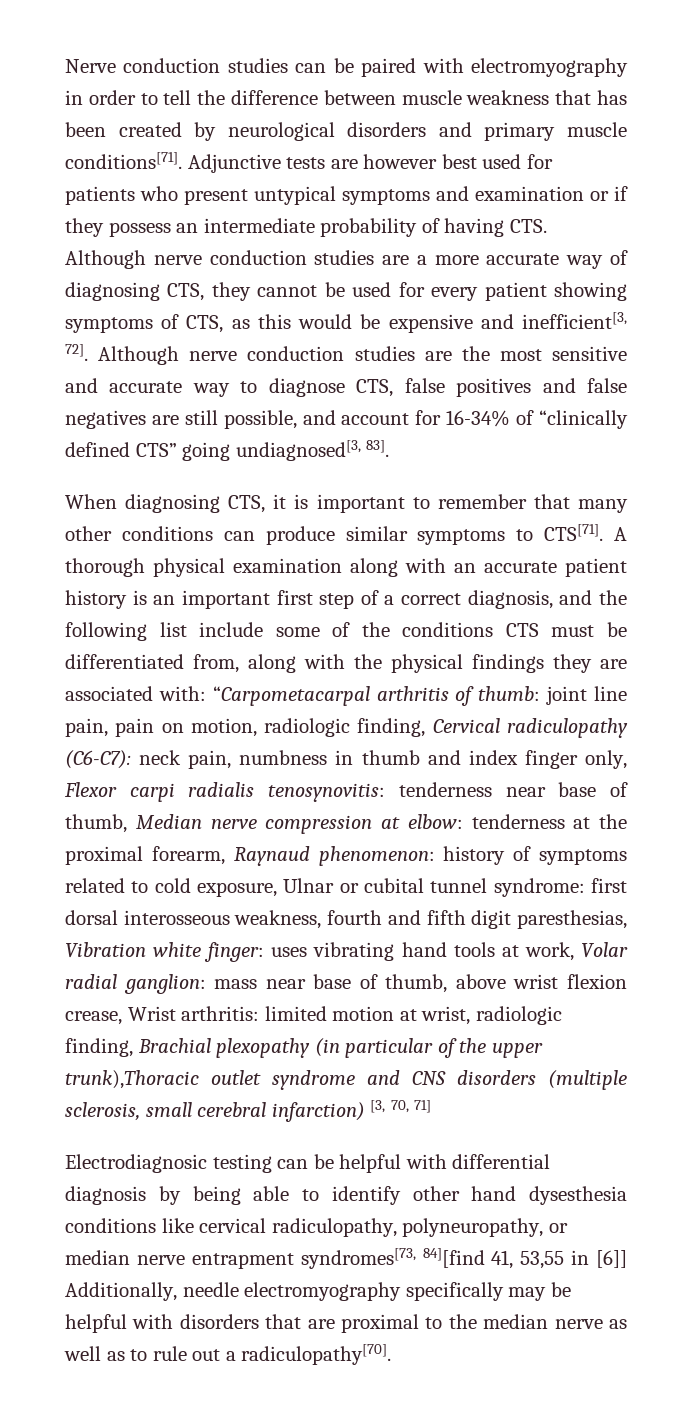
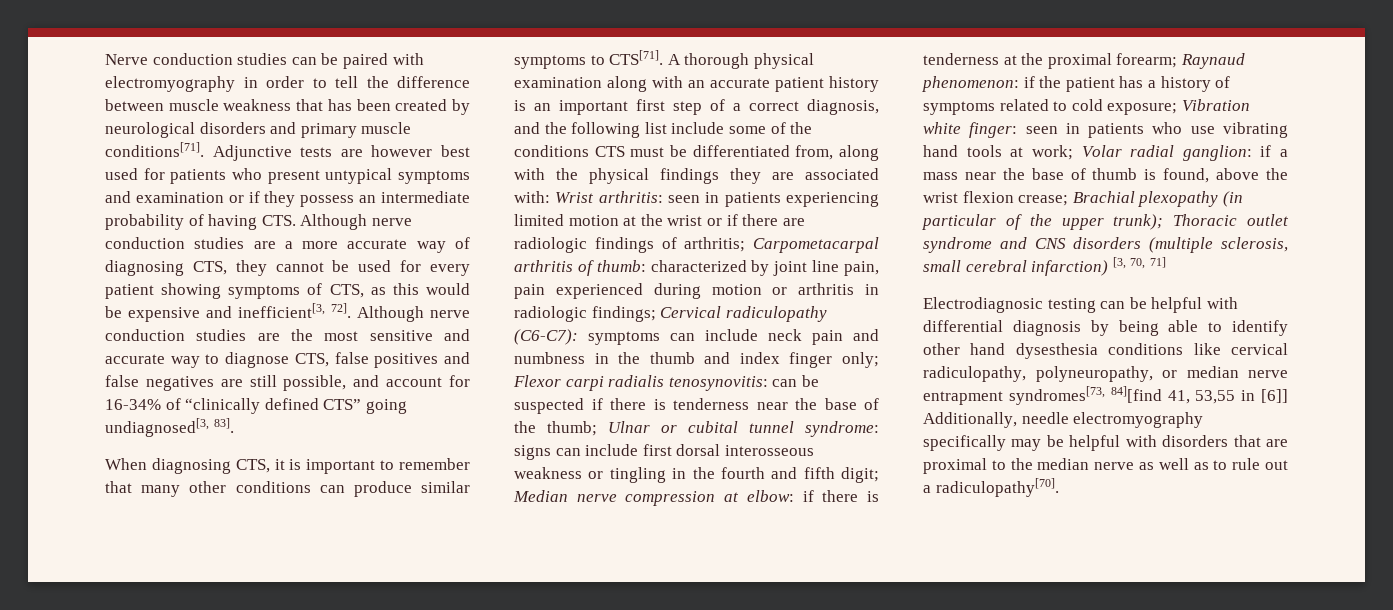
[212,686,370,706] “Carpometacarpal -> [555,191,879,207] [514,214,805,226] [514,237,879,253] Wrist arthritis: seen in patients experiencing limited motion at the wrist or if there are radiologic findings of arthritis; Carpometacarpal
(541, 693) none -> [650,260,770,276] characterized by
[161,718,628,738] [65,750,232,769] on motion, radiologic finding, Cervical radiculopathy (C6-C7): neck pain, -> [555,283,879,299] [514,306,827,322] [514,329,879,345] experienced during motion or arthritis in radiologic findings; Cervical radiculopathy (C6-C7): symptoms can include neck pain and
(354, 757) none -> [618,352,641,364] the
[585,750,628,769] only, -> [842,352,879,368] only;
(386, 792) none -> [772,375,819,387] [514,398,666,414] can be suspected if there is
[558,782,628,797] [65,814,127,833] base of thumb, -> [795,398,879,410] [514,421,879,437] [514,444,814,460] [514,467,879,483] the base of the thumb; Ulnar or cubital tunnel syndrome: signs can include first dorsal interosseous weakness or tingling in the fourth and fifth digit;
(463, 821) none -> [802,490,879,502] if there is
[151,846,225,865] forearm, -> [1116,53,1178,68] forearm;
(435, 856) none -> [1023,76,1156,92] if the patient has a
[197,878,627,897] [65,910,627,929] [65,942,308,962] exposure, Ulnar or cubital tunnel syndrome: first dorsal interosseous weakness, fourth and fifth digit paresthesias, Vibration white finger: uses -> [1107,99,1250,115] [923,122,1215,138] exposure; Vibration white finger: seen in patients who use
[524,942,574,961] work, -> [1031,145,1073,160] work;
(206, 984) none -> [1260,145,1288,157] if a
[313,974,627,993] [65,1006,562,1025] [65,1038,133,1057] base of thumb, above wrist flexion crease, Wrist arthritis: limited motion at wrist, radiologic finding, -> [1002,168,1288,183] [923,191,1069,206] the base of thumb is found, above the wrist flexion crease;
[65,1070,199,1089] trunk),Thoracic -> [1113,214,1238,230] trunk); Thoracic

